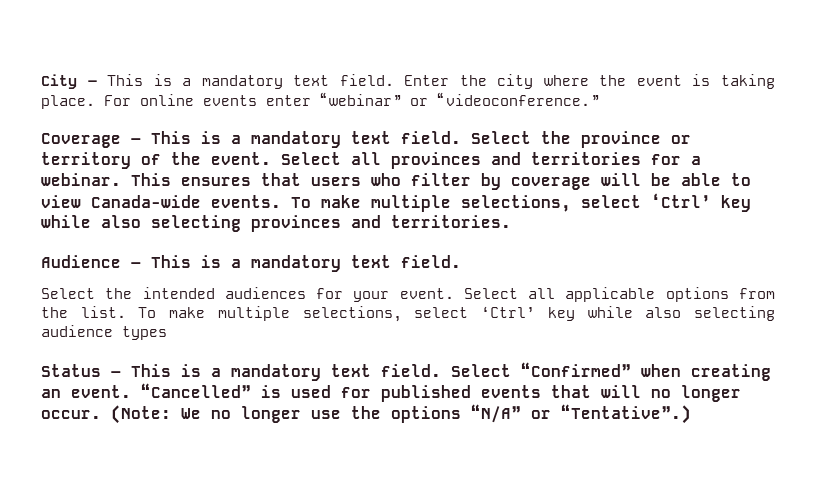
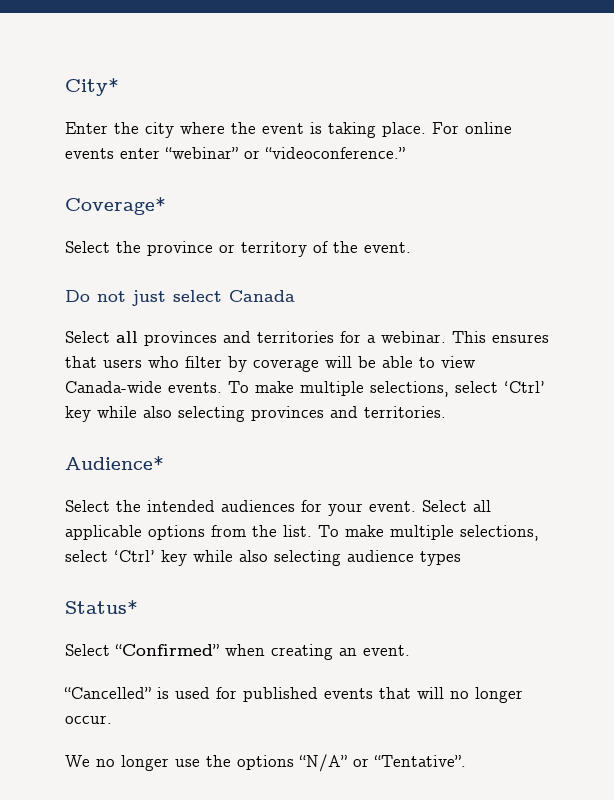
[41,74,394,89] City – This is a mandatory text field. -> [65,78,119,96] City* //
[41,131,461,148] Coverage – This is a mandatory text field. -> [65,197,166,215] Coverage* //
(271, 158) none -> [65,290,295,306] // Do not just select Canada //
[41,255,461,272] Audience – This is a mandatory text field. -> [65,456,164,470] Audience*
[41,364,441,381] Status – This is a mandatory text field. -> [65,600,138,614] Status* //
(131, 391) none -> (410, 650) //
[111,405,171,424] (Note: -> (112, 719) //
[561,404,691,424] “Tentative”.) -> [374,755,466,767] “Tentative”.

